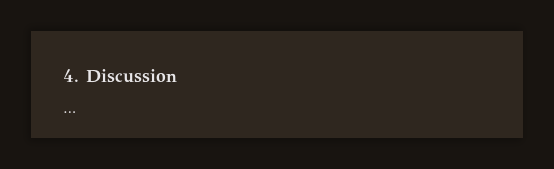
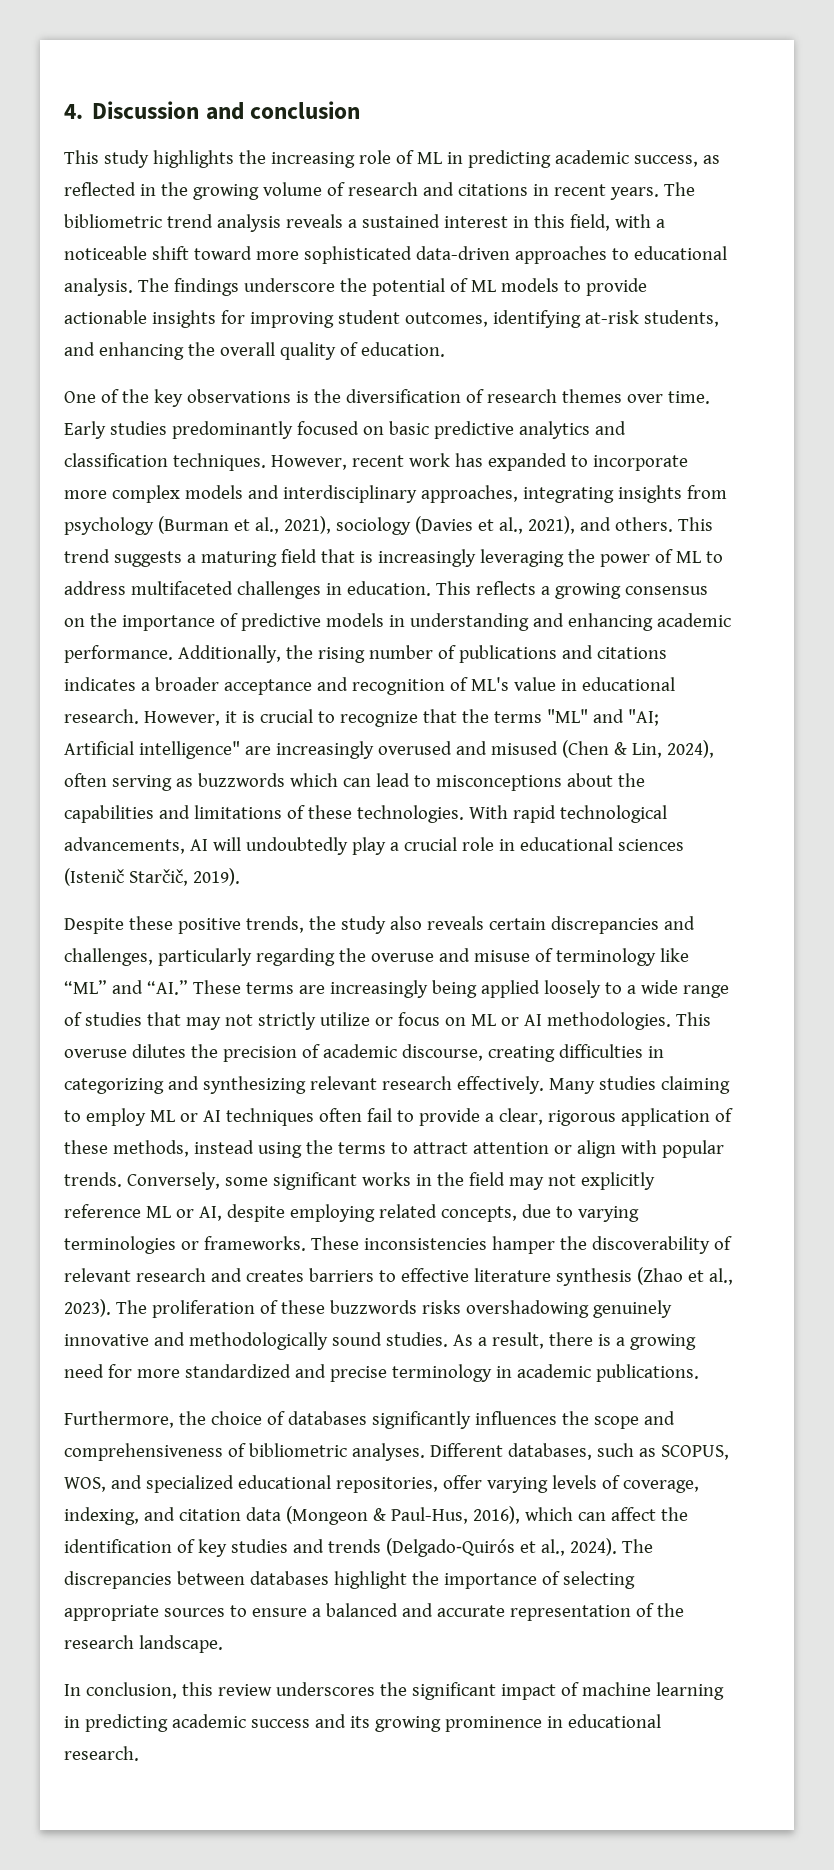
[63,111,76,113] // … -> [205,101,360,120] [64,150,720,168] [64,182,695,200] [64,214,665,232] [64,246,727,264] [64,278,647,296] [64,310,719,328] [64,342,445,360] [64,389,710,407] [64,421,626,439] [64,453,688,471] [64,485,727,503] [64,516,713,535] [64,549,723,567] [64,581,708,599] [64,613,731,631] [64,645,667,663] [64,677,675,695] [64,709,659,727] [64,740,714,759] [64,773,645,791] [64,805,667,823] [64,837,684,855] [64,868,240,886] [64,916,695,934] [64,948,689,966] [64,980,729,998] [64,1012,711,1030] [64,1044,664,1062] [64,1076,730,1094] [64,1108,733,1126] [64,1140,724,1158] [64,1172,655,1190] [64,1204,639,1222] [64,1236,732,1254] [64,1267,733,1286] [64,1299,672,1318] [64,1332,696,1350] [64,1364,699,1382] [64,1411,675,1429] [64,1443,729,1461] [64,1475,699,1493] [64,1506,688,1525] [64,1538,653,1557] [64,1571,635,1589] [64,1603,684,1621] [64,1635,223,1653] [64,1682,724,1700] [64,1714,661,1732] [64,1746,139,1761] and conclusion // This study highlights the increasing role of ML in predicting academic success, as reflected in the growing volume of research and citations in recent years. The bibliometric trend analysis reveals a sustained interest in this field, with a noticeable shift toward more sophisticated data-driven approaches to educational analysis. The findings underscore the potential of ML models to provide actionable insights for improving student outcomes, identifying at-risk students, and enhancing the overall quality of education. // One of the key observations is the diversification of research themes over time. Early studies predominantly focused on basic predictive analytics and classification techniques. However, recent work has expanded to incorporate more complex models and interdisciplinary approaches, integrating insights from psychology (Burman et al., 2021), sociology (Davies et al., 2021), and others. This trend suggests a maturing field that is increasingly leveraging the power of ML to address multifaceted challenges in education. This reflects a growing consensus on the importance of predictive models in understanding and enhancing academic performance. Additionally, the rising number of publications and citations indicates a broader acceptance and recognition of ML's value in educational research. However, it is crucial to recognize that the terms "ML" and "AI; Artificial intelligence" are increasingly overused and misused (Chen & Lin, 2024), often serving as buzzwords which can lead to misconceptions about the capabilities and limitations of these technologies. With rapid technological advancements, AI will undoubtedly play a crucial role in educational sciences (Istenič Starčič, 2019). // Despite these positive trends, the study also reveals certain discrepancies and challenges, particularly regarding the overuse and misuse of terminology like “ML” and “AI.” These terms are increasingly being applied loosely to a wide range of studies that may not strictly utilize or focus on ML or AI methodologies. This overuse dilutes the precision of academic discourse, creating difficulties in categorizing and synthesizing relevant research effectively. Many studies claiming to employ ML or AI techniques often fail to provide a clear, rigorous application of these methods, instead using the terms to attract attention or align with popular trends. Conversely, some significant works in the field may not explicitly reference ML or AI, despite employing related concepts, due to varying terminologies or frameworks. These inconsistencies hamper the discoverability of relevant research and creates barriers to effective literature synthesis (Zhao et al., 2023). The proliferation of these buzzwords risks overshadowing genuinely innovative and methodologically sound studies. As a result, there is a growing need for more standardized and precise terminology in academic publications. // Furthermore, the choice of databases significantly influences the scope and comprehensiveness of bibliometric analyses. Different databases, such as SCOPUS, WOS, and specialized educational repositories, offer varying levels of coverage, indexing, and citation data (Mongeon & Paul-Hus, 2016), which can affect the identification of key studies and trends (Delgado‐Quirós et al., 2024). The discrepancies between databases highlight the importance of selecting appropriate sources to ensure a balanced and accurate representation of the research landscape. // In conclusion, this review underscores the significant impact of machine learning in predicting academic success and its growing prominence in educational research.

